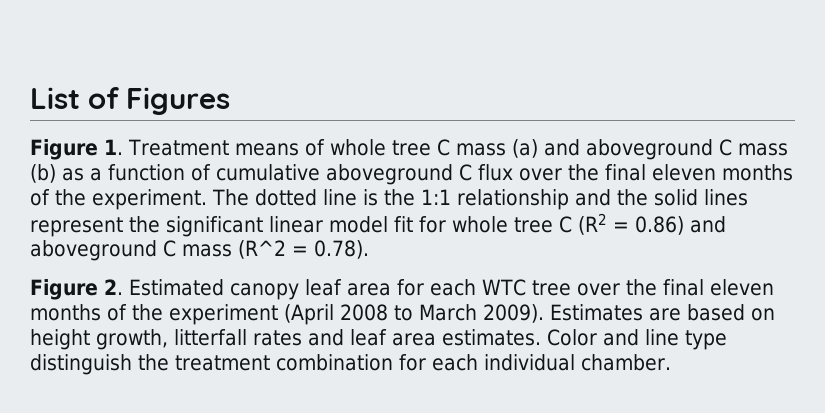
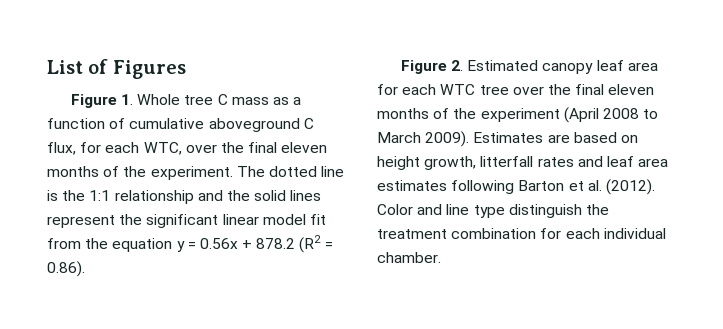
[128,139,788,160] [30,164,56,183] Treatment means of whole tree C mass (a) and aboveground C mass (b) -> [137,94,269,105] Whole tree C mass
[478,164,513,181] flux -> [47,142,182,155] flux, for each WTC,
[419,213,726,235] [30,240,369,261] for whole tree C (R2 = 0.86) and aboveground C mass (R^2 = 0.78). -> [47,235,333,253] [47,261,85,277] from the equation y = 0.56x + 878.2 (R2 = 0.86).
[442,329,541,346] estimates. -> [377,179,655,195] estimates following Barton et al. (2012).

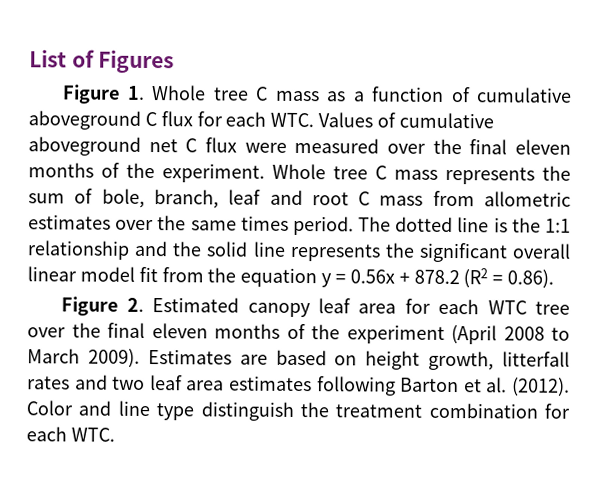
[47,142,182,155] flux, for each WTC, -> [160,111,494,129] [28,136,380,156] flux for each WTC. Values of cumulative aboveground net C flux were measured
(233, 173) none -> [272,163,571,185] [28,188,571,209] [28,214,354,236] Whole tree C mass represents the sum of bole, branch, leaf and root C mass from allometric estimates over the same times period.
[290,190,322,201] [47,215,115,228] lines represent -> [252,241,381,262] line represents
(219, 221) none -> [512,243,571,259] overall
(603, 161) none -> [112,376,146,390] two
[603,228,666,239] [377,252,441,263] individual chamber. -> [70,427,115,442] WTC.

